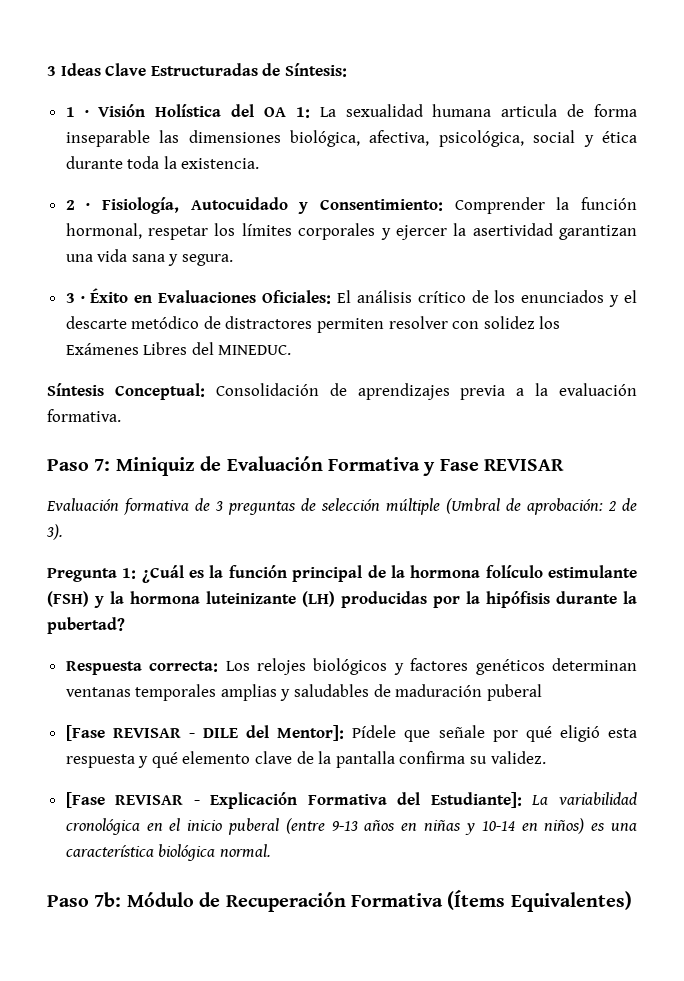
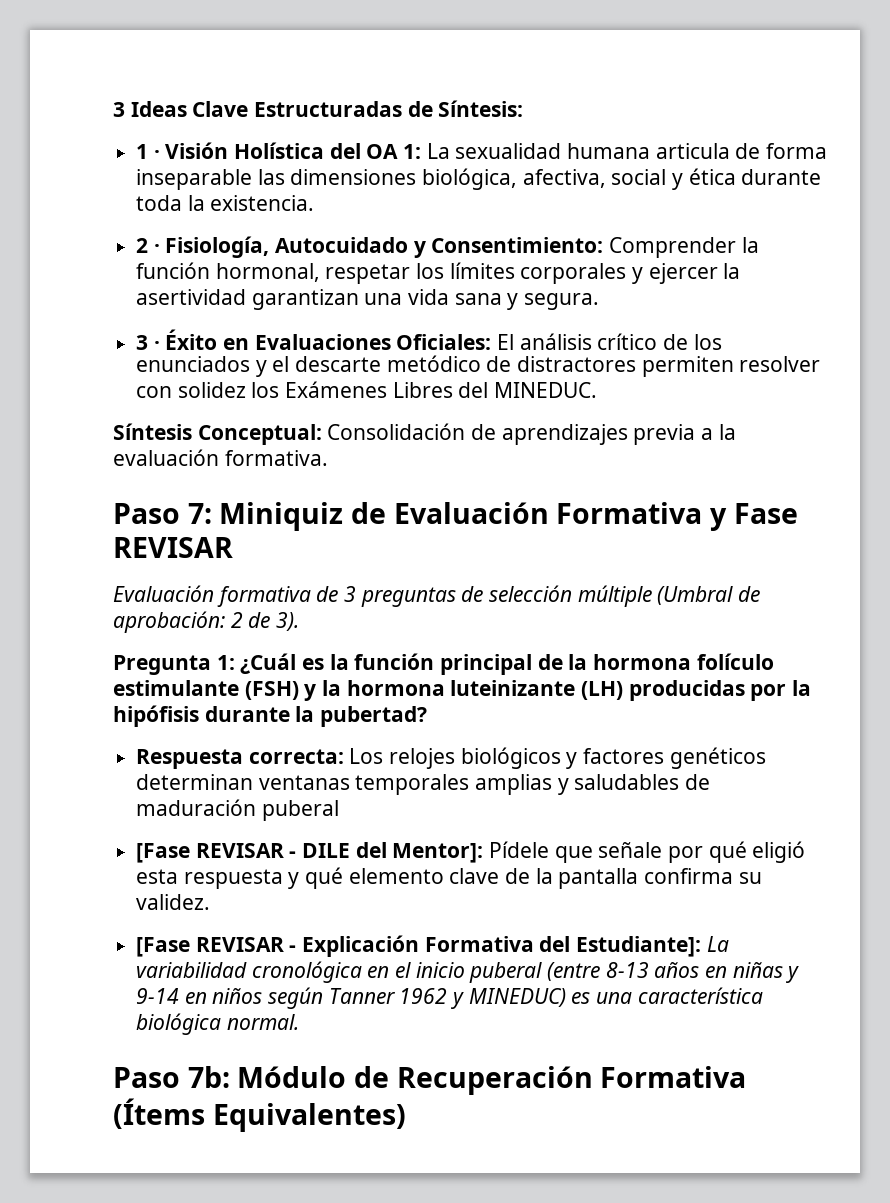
[438,130,524,147] psicológica, -> (606, 178) none
[331,821,358,831] 9-13 -> [605,962,649,978] 8-13
[481,818,585,834] 10-14 en niños) -> [136,987,566,1009] 9-14 en niños según Tanner 1962 y MINEDUC)

